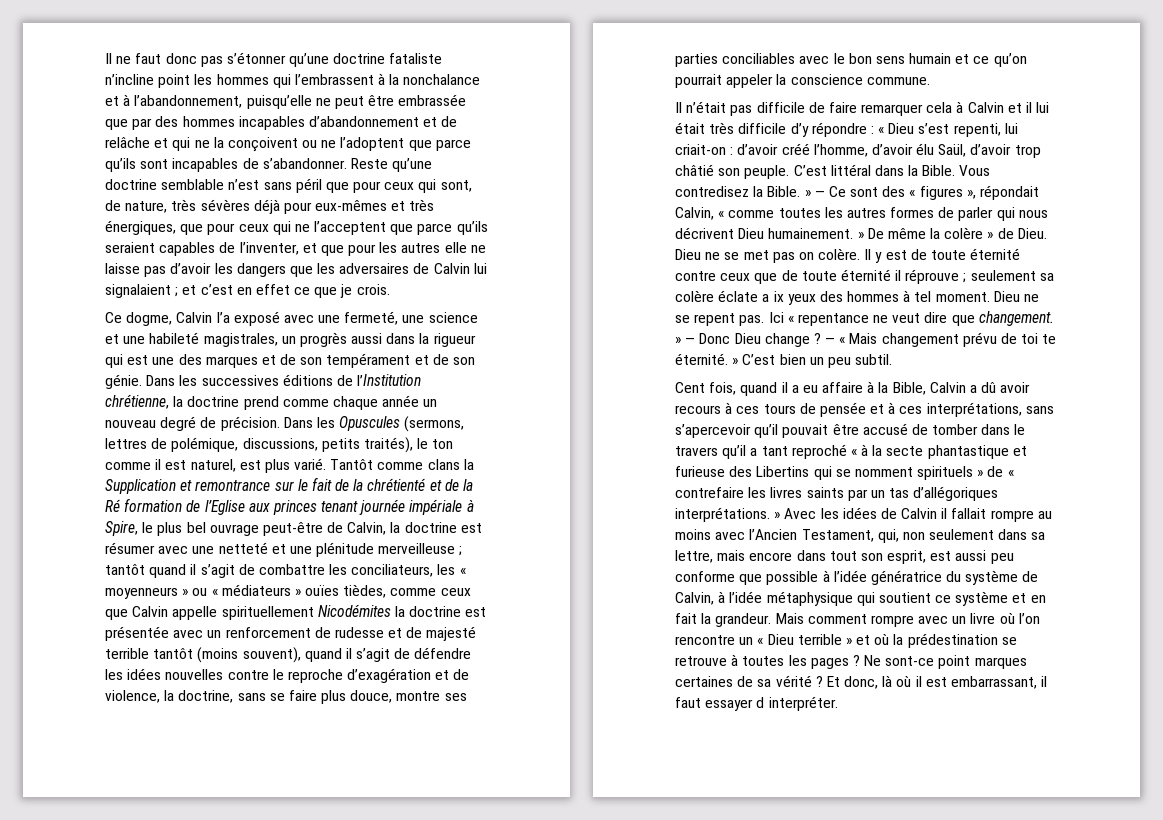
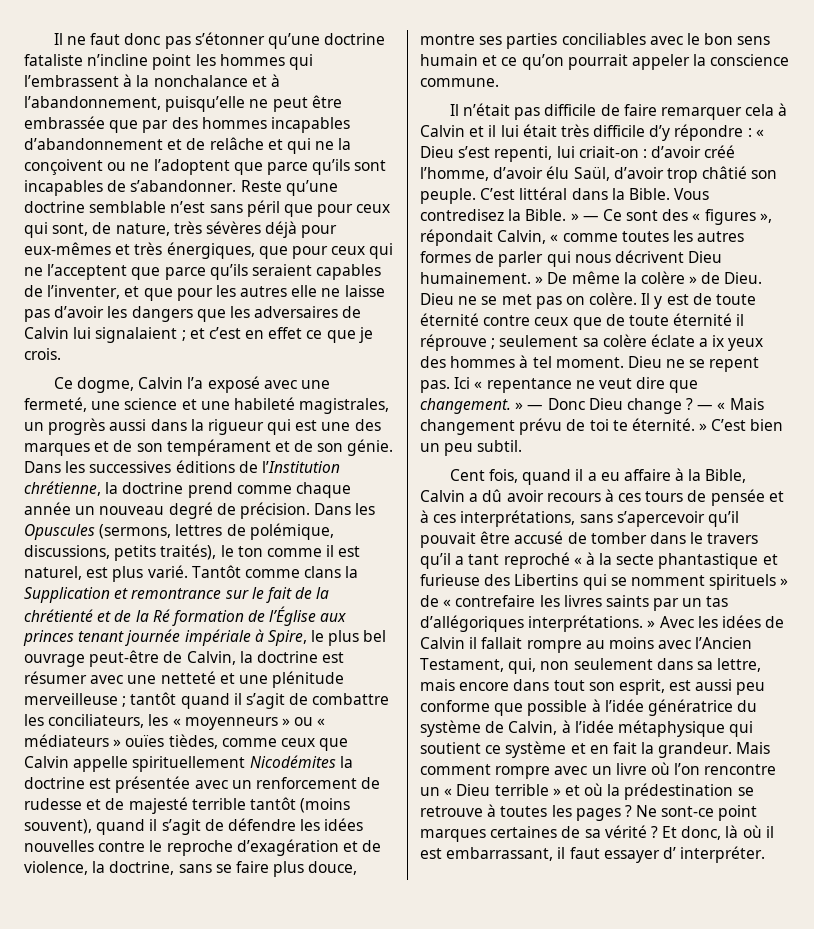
[204,500,245,515] l’Eglise -> [269,606,317,626] l’Église
[756,697,765,708] d -> [662,847,676,859] d’

